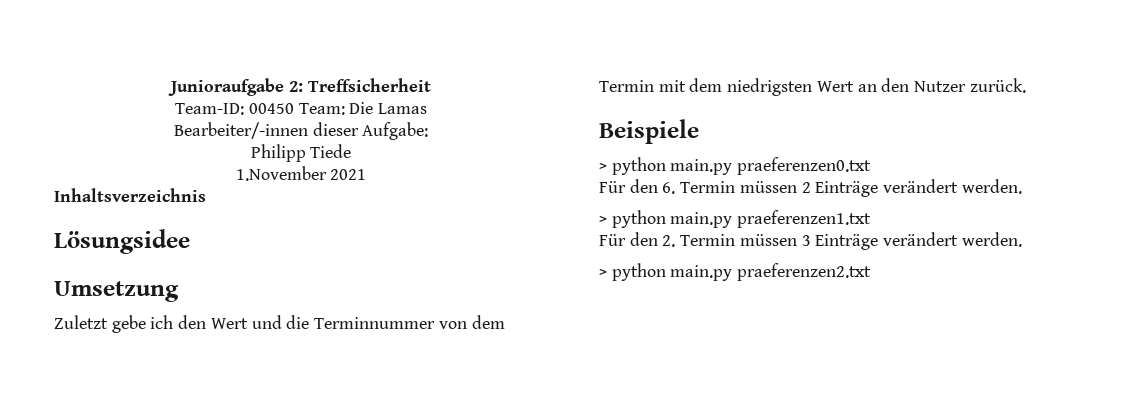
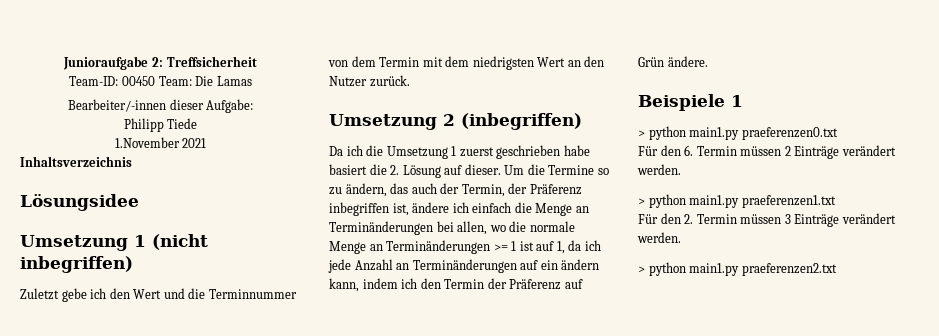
(179, 291) none -> [134,234,208,250] [20,256,133,273] 1 (nicht inbegriffen)
(1026, 85) none -> [329,113,582,130] [329,145,590,159] [329,164,609,178] [329,183,582,197] [329,202,589,216] [329,221,575,235] [329,240,601,254] [328,259,600,273] [329,278,583,292] [638,56,708,67] // Umsetzung 2 (inbegriffen) // Da ich die Umsetzung 1 zuerst geschrieben habe basiert die 2. Lösung auf dieser. Um die Termine so zu ändern, das auch der Termin, der Präferenz inbegriffen ist, ändere ich einfach die Menge an Terminänderungen bei allen, wo die normale Menge an Terminänderungen >= 1 ist auf 1, da ich jede Anzahl an Terminänderungen auf ein ändern kann, indem ich den Termin der Präferenz auf Grün ändere.
[599,157,733,175] // > python main.py -> [731,95,743,107] [638,126,740,140] 1 // > python main1.py
[670,212,733,228] main.py -> [689,195,740,208] main1.py
[670,265,733,281] main.py -> [689,263,740,276] main1.py

